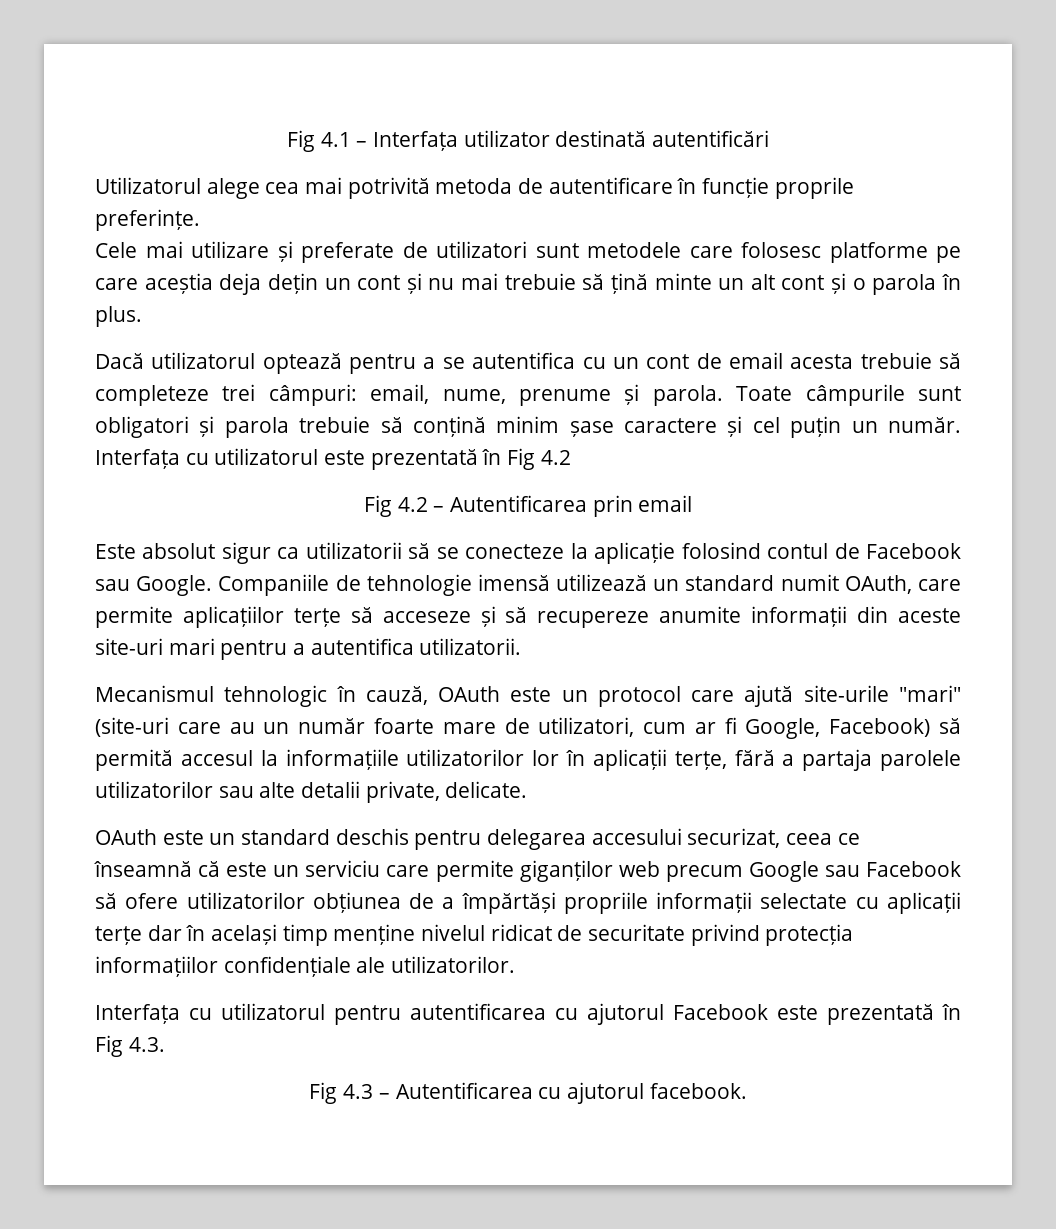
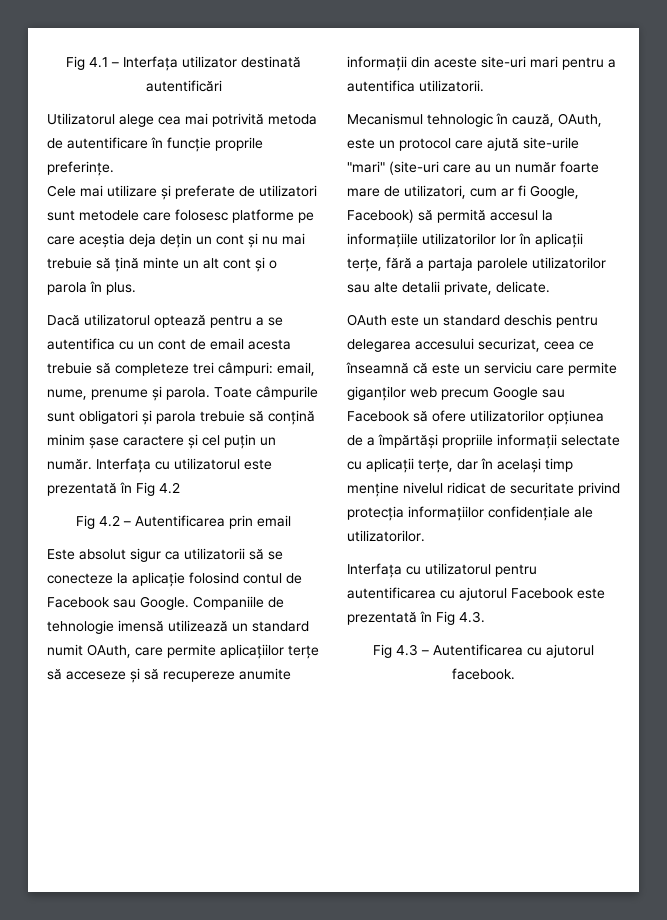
[438,686,501,702] OAuth -> [558,113,602,127] OAuth,
[312,892,401,913] obțiunea -> [548,410,604,425] opțiunea
[95,926,142,945] terțe -> [418,459,453,473] terțe,

